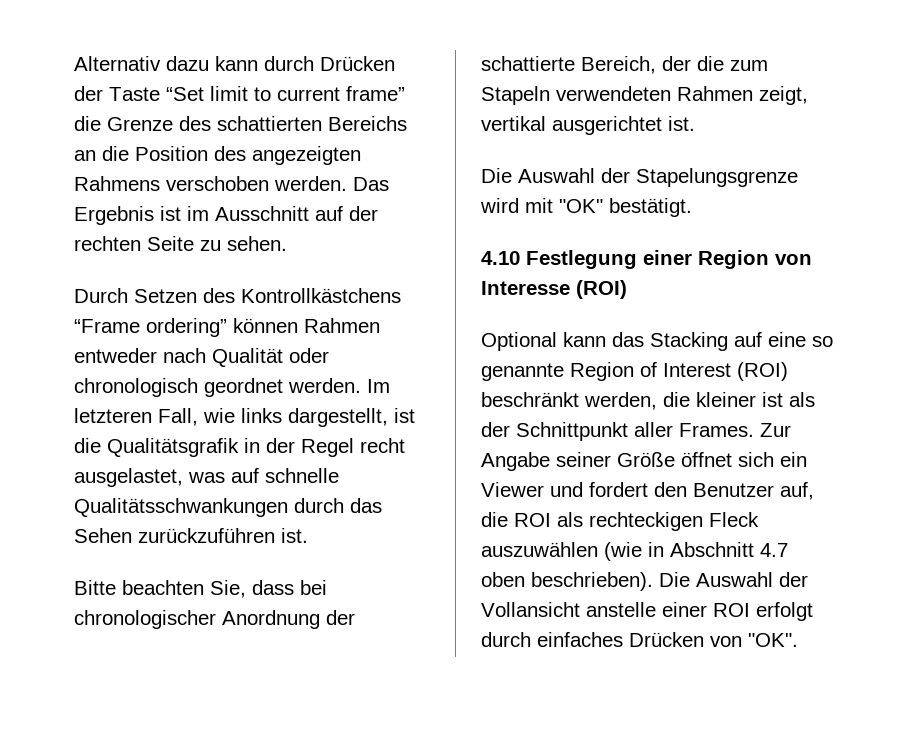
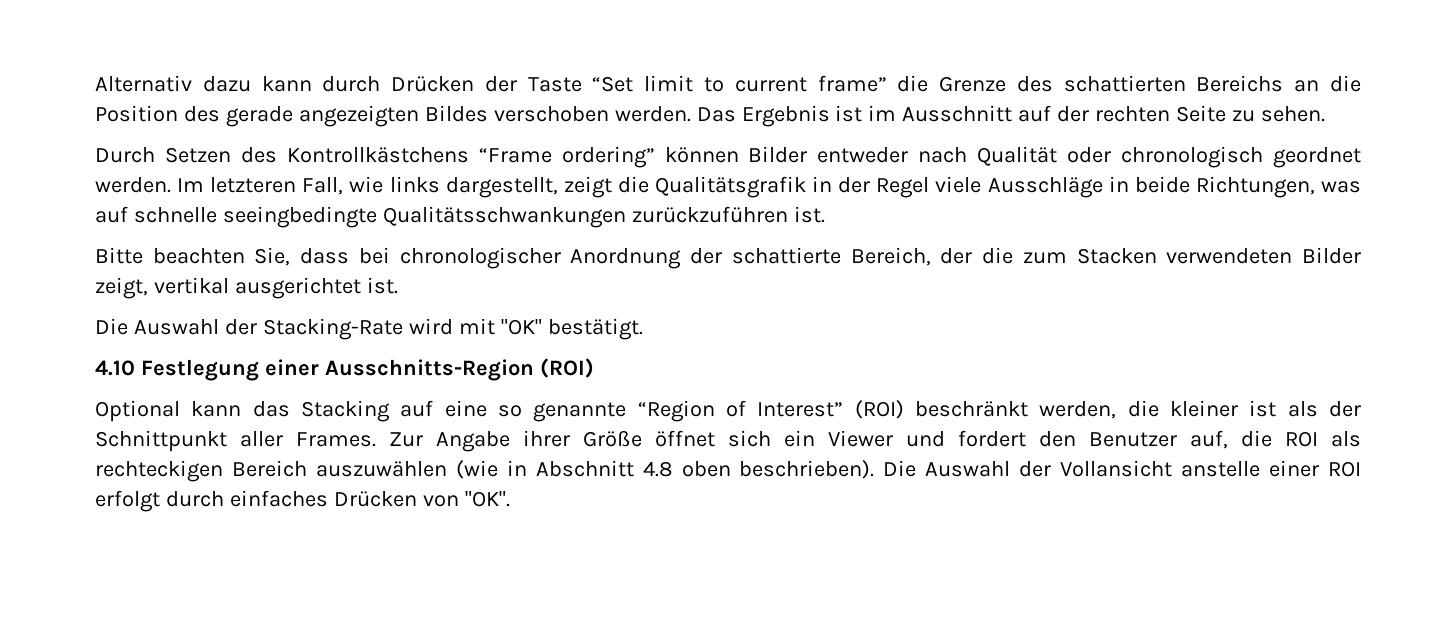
[252,146,361,165] [74,176,160,191] angezeigten Rahmens -> [225,105,488,127] gerade angezeigten Bildes
[304,318,380,333] Rahmen -> [748,146,808,163] Bilder
[394,408,415,423] ist -> [563,176,612,198] zeigt
[360,438,405,453] [74,468,339,487] [74,498,382,517] [74,528,132,543] recht ausgelastet, was auf schnelle Qualitätsschwankungen durch das Sehen -> [935,176,1361,198] [95,206,626,228] viele Ausschläge in beide Richtungen, was auf schnelle seeingbedingte Qualitätsschwankungen
[481,86,753,105] Stapeln verwendeten Rahmen -> [1076,247,1362,264] Stacken verwendeten Bilder
[636,168,798,187] Stapelungsgrenze -> [262,318,403,340] Stacking-Rate
[698,250,812,269] [481,281,570,295] Region von Interesse -> [324,359,534,381] Ausschnitts-Region
[570,362,731,381] Region of Interest -> [637,400,844,422] “Region of Interest”
[556,452,611,467] seiner -> [523,430,570,447] ihrer
[709,512,759,527] Fleck -> [231,460,307,477] Bereich
[760,543,788,557] 4.7 -> [642,461,673,477] 4.8

